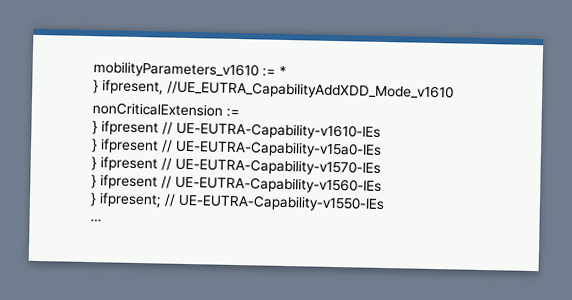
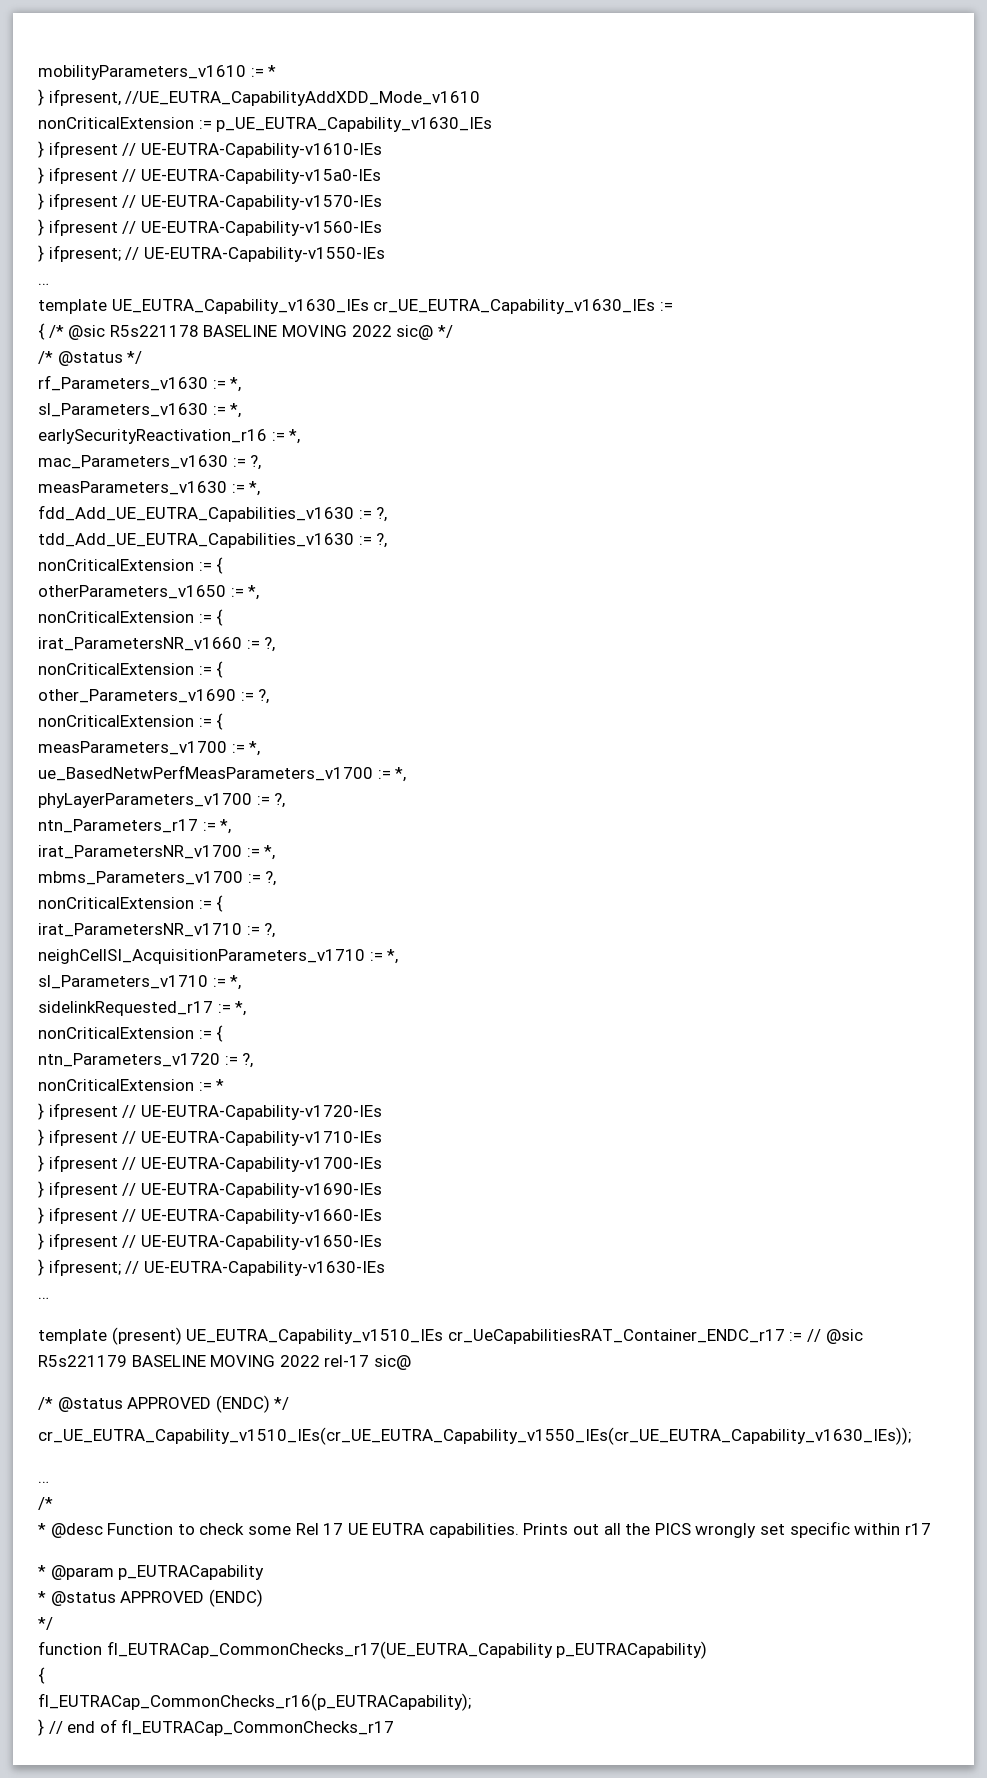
(240, 112) none -> [216,117,493,132] p_UE_EUTRA_Capability_v1630_IEs
(102, 221) none -> [38,299,673,314] [38,323,453,340] [38,351,143,366] [38,375,242,392] [38,403,242,418] [38,429,301,444] [38,455,262,470] [38,481,261,496] [38,505,388,522] [38,533,388,548] [38,557,224,574] [38,585,260,600] [38,609,224,626] [38,637,276,652] [38,661,224,678] [38,689,270,704] [38,713,224,730] [38,741,261,756] [38,765,407,782] [38,793,286,808] [38,819,232,834] [38,845,276,860] [38,871,277,886] [38,895,224,912] [38,923,276,938] [38,949,399,964] [38,975,242,990] [38,1001,247,1016] [38,1025,224,1042] [38,1053,254,1068] [38,1079,225,1091] [38,1103,382,1120] [38,1129,382,1146] [38,1155,382,1172] [38,1181,382,1198] [38,1207,382,1224] [38,1233,382,1250] [38,1259,385,1276] [38,1297,49,1299] [38,1327,863,1345] [38,1355,411,1370] [38,1395,290,1413] [38,1427,911,1445] [38,1481,49,1483] [38,1497,53,1510] [38,1521,931,1538] [38,1565,265,1580] [38,1589,263,1607] [38,1617,53,1630] [38,1641,708,1659] [38,1667,45,1684] [38,1693,471,1711] [38,1719,395,1736] // template UE_EUTRA_Capability_v1630_IEs cr_UE_EUTRA_Capability_v1630_IEs := // { /* @sic R5s221178 BASELINE MOVING 2022 sic@ */ // /* @status */ // rf_Parameters_v1630 := *, // sl_Parameters_v1630 := *, // earlySecurityReactivation_r16 := *, // mac_Parameters_v1630 := ?, // measParameters_v1630 := *, // fdd_Add_UE_EUTRA_Capabilities_v1630 := ?, // tdd_Add_UE_EUTRA_Capabilities_v1630 := ?, // nonCriticalExtension := { // otherParameters_v1650 := *, // nonCriticalExtension := { // irat_ParametersNR_v1660 := ?, // nonCriticalExtension := { // other_Parameters_v1690 := ?, // nonCriticalExtension := { // measParameters_v1700 := *, // ue_BasedNetwPerfMeasParameters_v1700 := *, // phyLayerParameters_v1700 := ?, // ntn_Parameters_r17 := *, // irat_ParametersNR_v1700 := *, // mbms_Parameters_v1700 := ?, // nonCriticalExtension := { // irat_ParametersNR_v1710 := ?, // neighCellSI_AcquisitionParameters_v1710 := *, // sl_Parameters_v1710 := *, // sidelinkRequested_r17 := *, // nonCriticalExtension := { // ntn_Parameters_v1720 := ?, // nonCriticalExtension := * // } ifpresent // UE-EUTRA-Capability-v1720-IEs // } ifpresent // UE-EUTRA-Capability-v1710-IEs // } ifpresent // UE-EUTRA-Capability-v1700-IEs // } ifpresent // UE-EUTRA-Capability-v1690-IEs // } ifpresent // UE-EUTRA-Capability-v1660-IEs // } ifpresent // UE-EUTRA-Capability-v1650-IEs // } ifpresent; // UE-EUTRA-Capability-v1630-IEs // … // template (present) UE_EUTRA_Capability_v1510_IEs cr_UeCapabilitiesRAT_Container_ENDC_r17 := // @sic R5s221179 BASELINE MOVING 2022 rel-17 sic@ // /* @status APPROVED (ENDC) */ // cr_UE_EUTRA_Capability_v1510_IEs(cr_UE_EUTRA_Capability_v1550_IEs(cr_UE_EUTRA_Capability_v1630_IEs)); // … // /* // * @desc Function to check some Rel 17 UE EUTRA capabilities. Prints out all the PICS wrongly set specific within r17 // * @param p_EUTRACapability // * @status APPROVED (ENDC) // */ // function fl_EUTRACap_CommonChecks_r17(UE_EUTRA_Capability p_EUTRACapability) // { // fl_EUTRACap_CommonChecks_r16(p_EUTRACapability); // } // end of fl_EUTRACap_CommonChecks_r17

